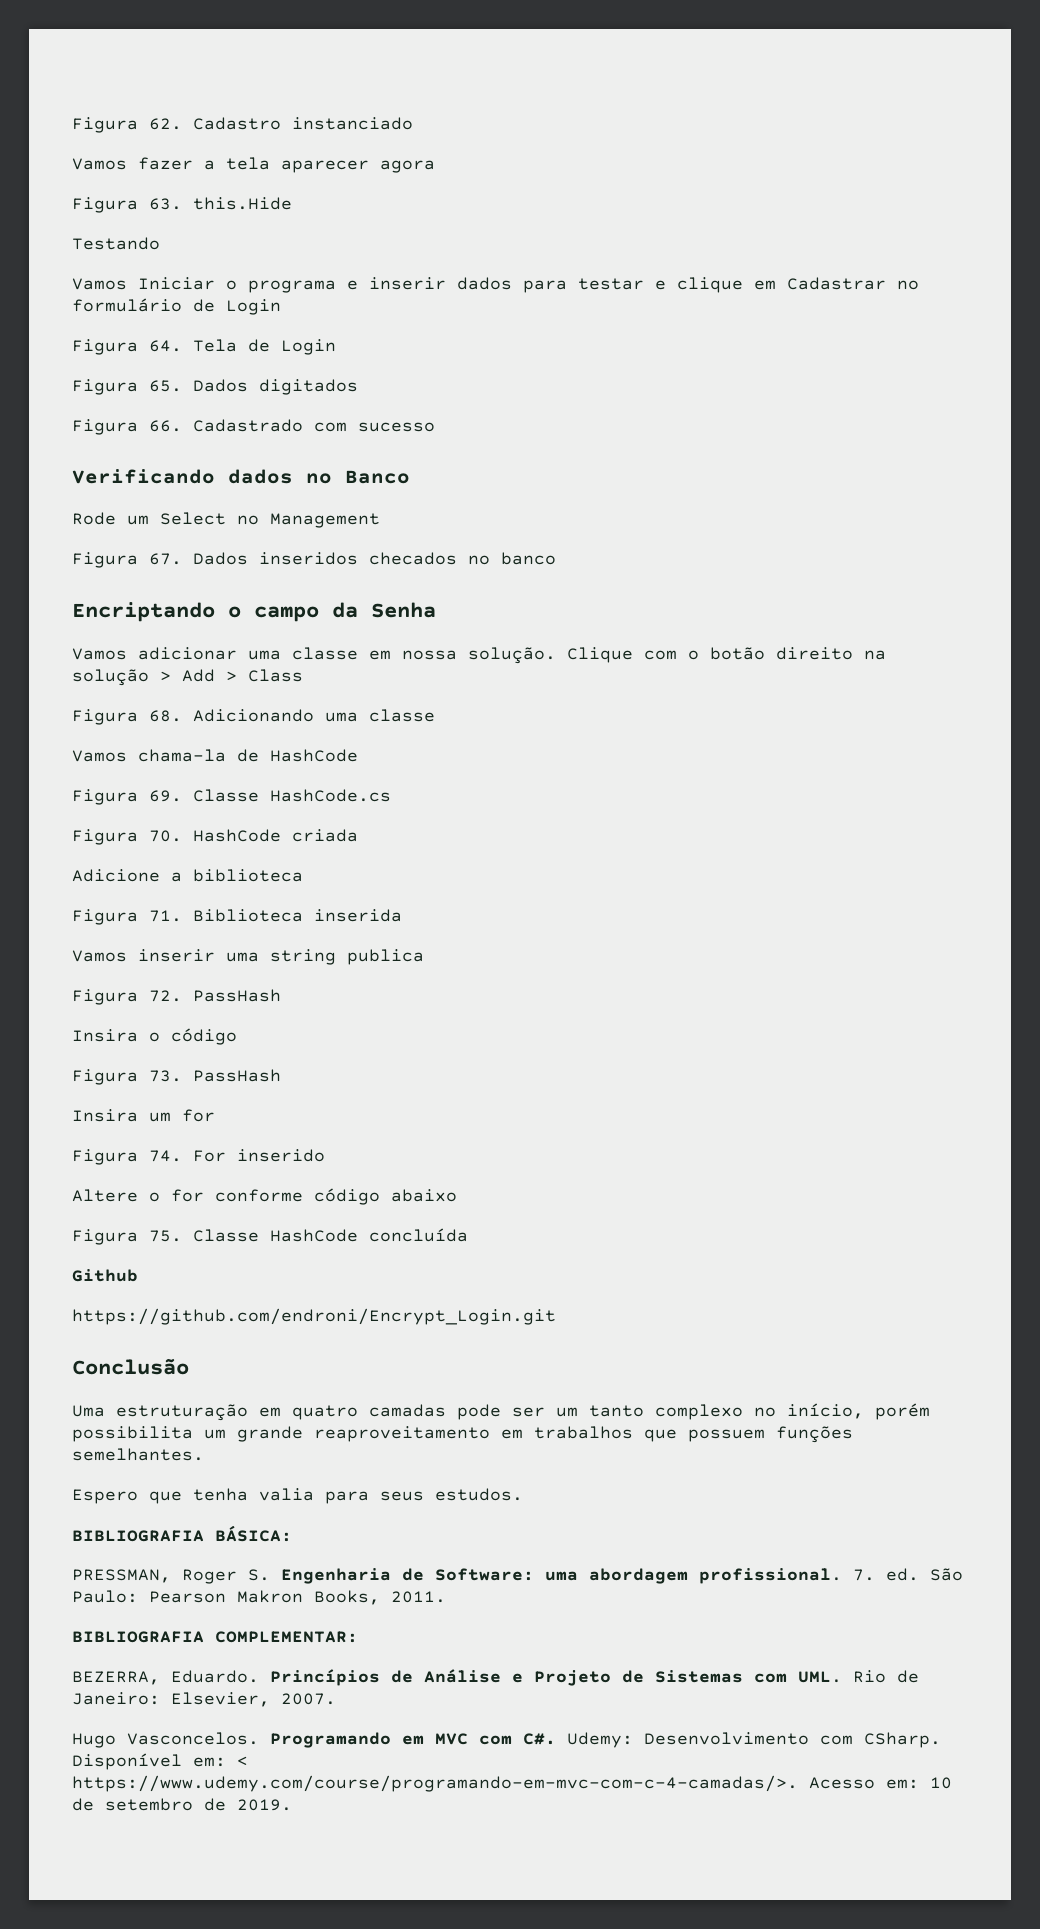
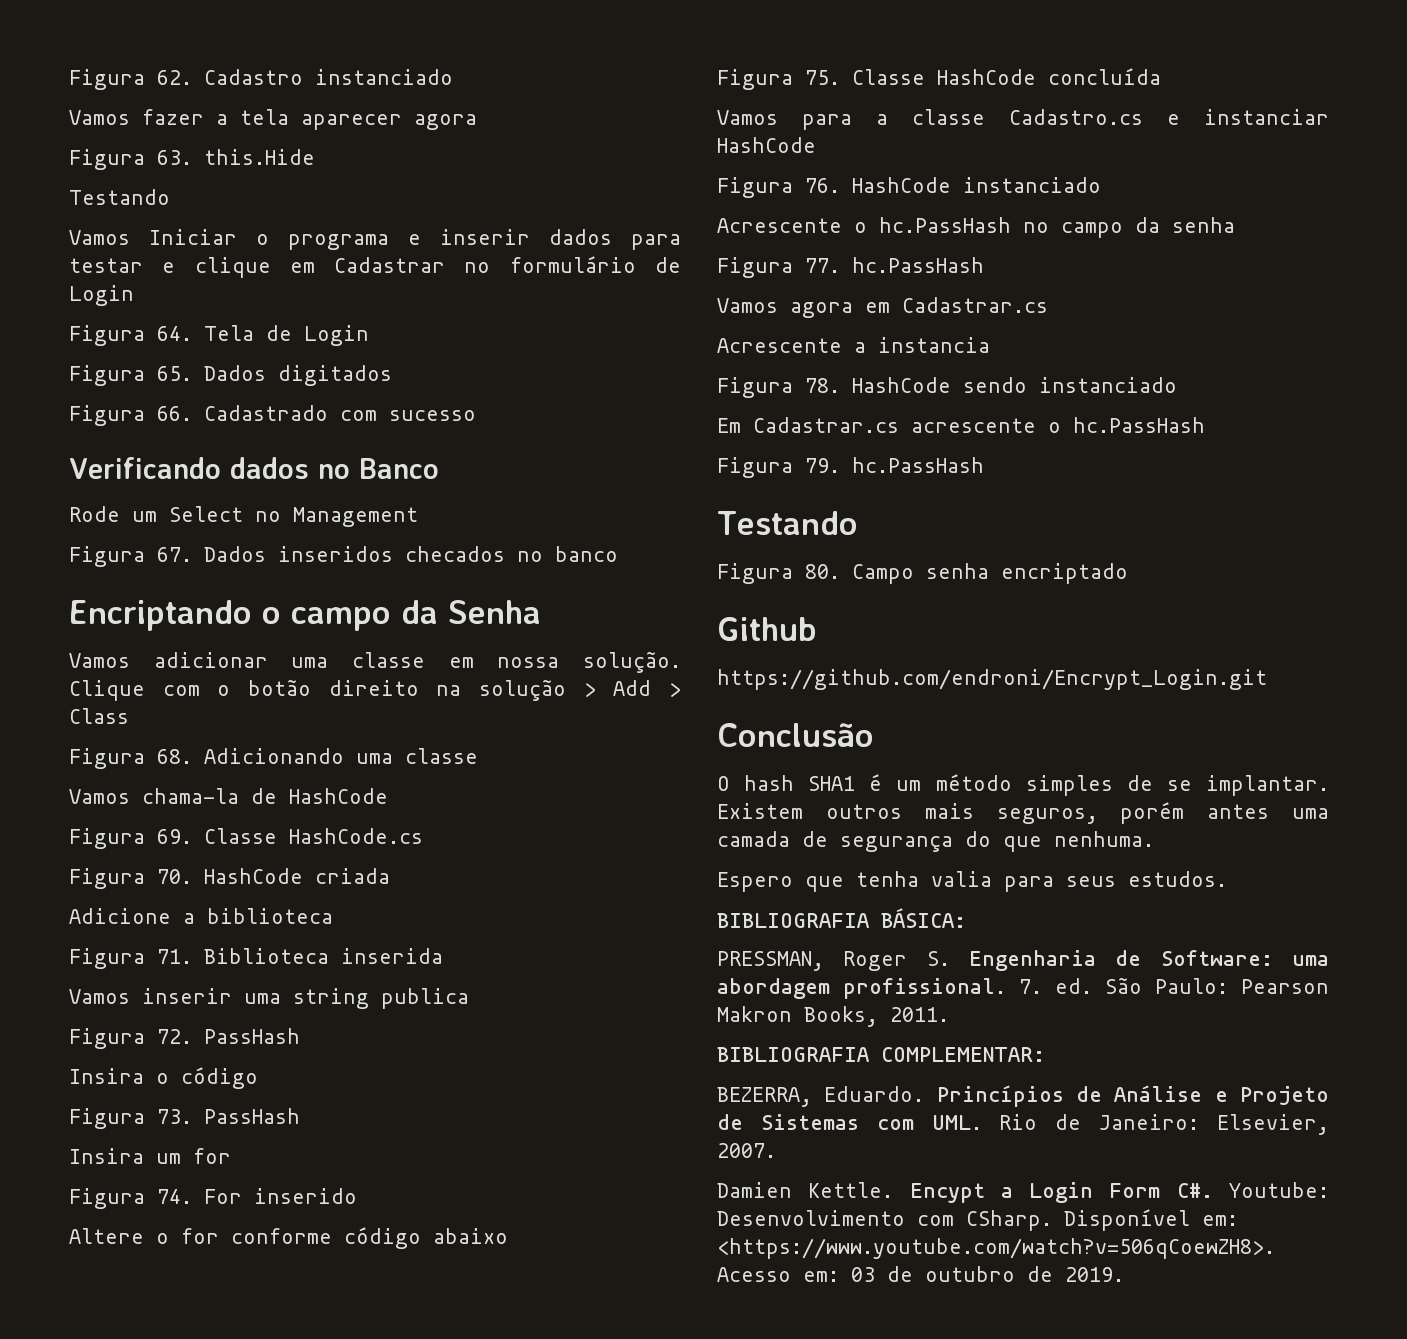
[72,1269,138,1282] [72,1308,556,1325] [72,1358,189,1375] [72,1403,930,1421] [72,1426,853,1443] [72,1448,204,1461] Github // https://github.com/endroni/Encrypt_Login.git // Conclusão // Uma estruturação em quatro camadas pode ser um tanto complexo no início, porém possibilita um grande reaproveitamento em trabalhos que possuem funções semelhantes. -> [717,109,1329,130] [717,137,816,153] [717,177,1101,198] [717,217,1235,238] [717,257,984,278] [717,297,1048,318] [717,337,990,353] [717,377,1177,398] [717,417,1205,433] [717,457,984,478] [717,511,858,535] [717,563,1128,584] [717,617,817,641] [717,669,1267,690] [717,723,874,747] [717,774,1329,796] [717,802,1329,824] [717,831,1154,852] Vamos para a classe Cadastro.cs e instanciar HashCode // Figura 76. HashCode instanciado // Acrescente o hc.PassHash no campo da senha // Figura 77. hc.PassHash // Vamos agora em Cadastrar.cs // Acrescente a instancia // Figura 78. HashCode sendo instanciado // Em Cadastrar.cs acrescente o hc.PassHash // Figura 79. hc.PassHash // Testando // Figura 80. Campo senha encriptado // Github // https://github.com/endroni/Encrypt_Login.git // Conclusão // O hash SHA1 é um método simples de se implantar. Existem outros mais seguros, porém antes uma camada de segurança do que nenhuma.
[72,1732,633,1748] Hugo Vasconcelos. Programando em MVC com C#. Udemy: -> [717,1182,1329,1203] Damien Kettle. Encypt a Login Form C#. Youtube:
[237,1756,248,1766] [72,1775,952,1792] [72,1798,193,1811] < https://www.udemy.com/course/programando-em-mvc-com-c-4-camadas/>. Acesso em: 10 de setembro -> [717,1238,1275,1259] [717,1266,1015,1282] <https://www.youtube.com/watch?v=506qCoewZH8>. Acesso em: 03 de outubro

